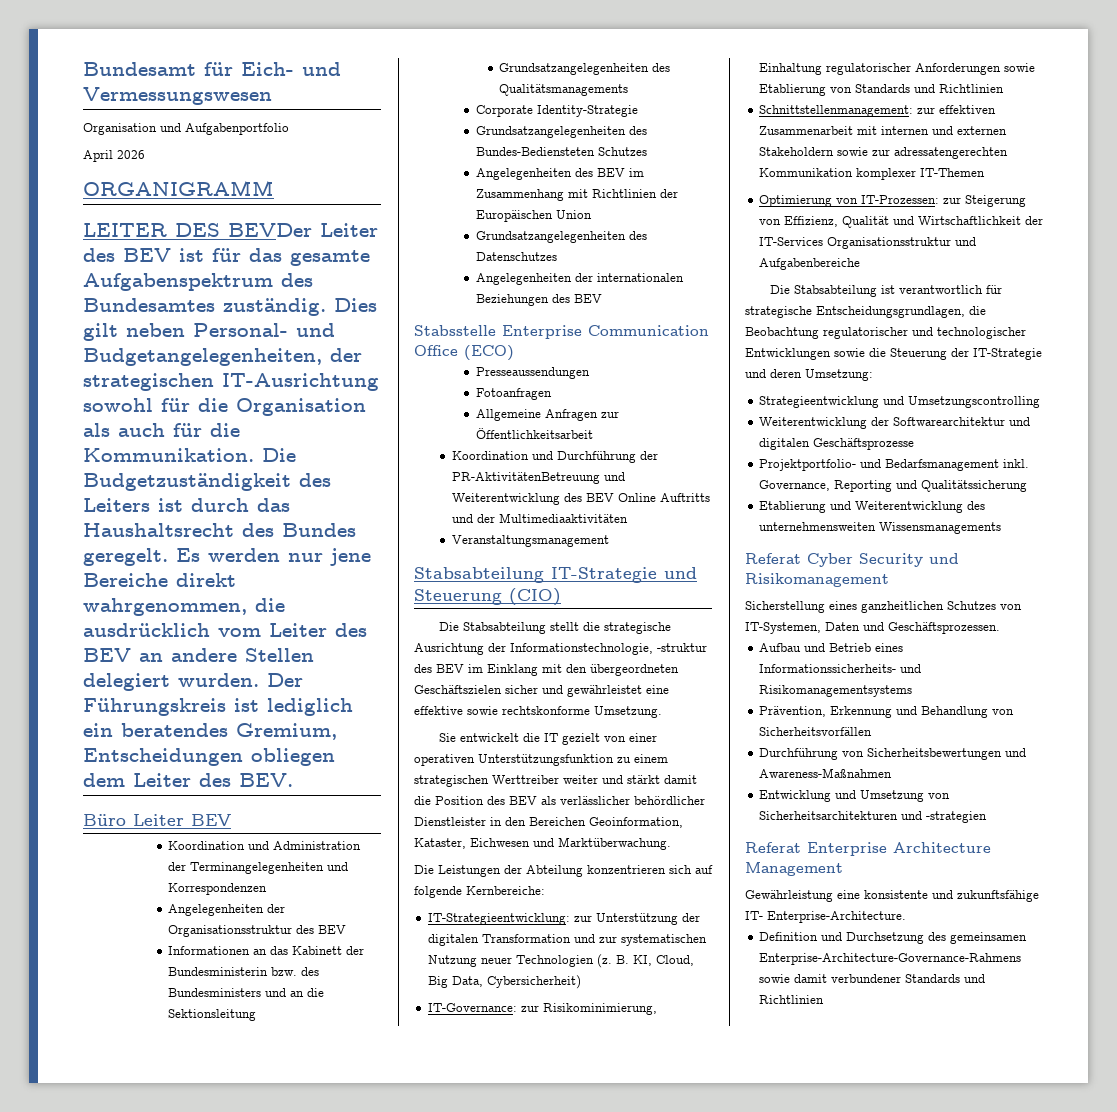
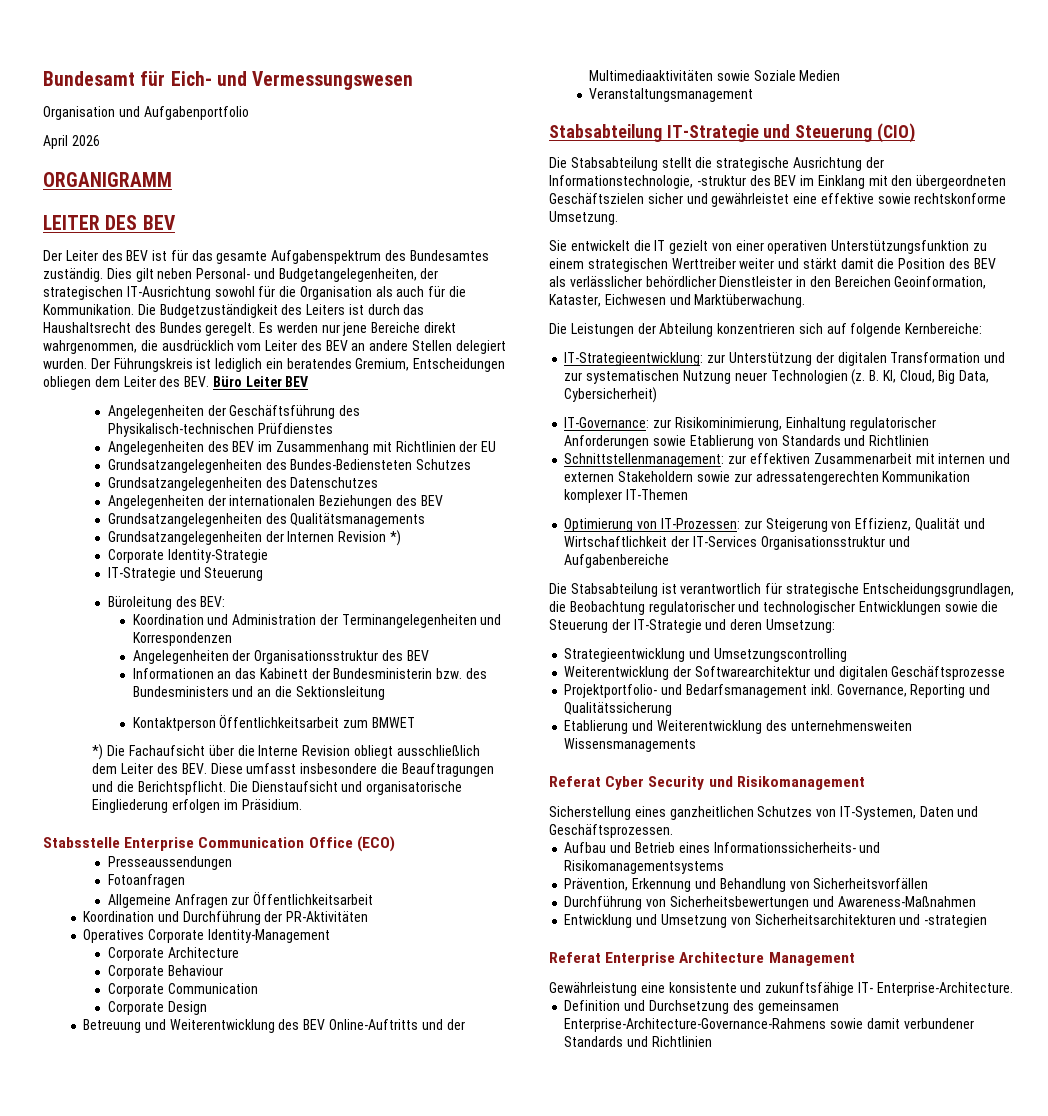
[228,223,312,237] BEVDer -> [142,215,176,230] [43,250,62,261] BEV // Der
(293, 780) // -> (210, 381) none
(231, 820) none -> [107,405,361,419] [107,423,333,437] [107,441,497,455] [107,459,472,473] [107,477,379,491] [107,495,443,509] [107,513,426,527] [107,530,401,546] [107,549,268,563] [107,567,264,581] [107,596,226,610] // Angelegenheiten der Geschäftsführung des Physikalisch-technischen Prüfdienstes // Angelegenheiten des BEV im Zusammenhang mit Richtlinien der EU // Grundsatzangelegenheiten des Bundes-Bediensteten Schutzes // Grundsatzangelegenheiten des Datenschutzes // Angelegenheiten der internationalen Beziehungen des BEV // Grundsatzangelegenheiten des Qualitätsmanagements // Grundsatzangelegenheiten der Internen Revision *) // Corporate Identity-Strategie // IT-Strategie und Steuerung // Büroleitung des BEV:
[499,63,671,75] [499,84,629,96] [475,105,638,117] [475,126,647,138] [475,147,647,156] [475,168,644,180] [475,189,678,201] [475,210,592,222] [475,231,647,243] [475,252,557,261] [475,273,684,285] [475,294,602,306] Grundsatzangelegenheiten des Qualitätsmanagements // Corporate Identity-Strategie // Grundsatzangelegenheiten des Bundes-Bediensteten Schutzes // Angelegenheiten des BEV im Zusammenhang mit Richtlinien der Europäischen Union // Grundsatzangelegenheiten des Datenschutzes // Angelegenheiten der internationalen Beziehungen des BEV -> [132,714,415,731] [92,744,480,760] [92,763,494,777] [92,781,463,795] [92,799,302,813] Kontaktperson Öffentlichkeitsarbeit zum BMWET // *) Die Fachaufsicht über die Interne Revision obliegt ausschließlich dem Leiter des BEV. Diese umfasst insbesondere die Beauftragungen und die Berichtspflicht. Die Dienstaufsicht und organisatorische Eingliederung erfolgen im Präsidium.
[451,472,600,484] PR-AktivitätenBetreuung -> [286,911,369,922] [83,929,330,943] [107,947,239,961] [107,965,223,979] [107,983,258,997] [107,1001,207,1015] [83,1019,142,1033] PR-Aktivitäten // Operatives Corporate Identity-Management // Corporate Architecture // Corporate Behaviour // Corporate Communication // Corporate Design // Betreuung
[617,493,710,502] Online Auftritts -> [329,1019,419,1030] Online-Auftritts
(628, 518) none -> [716,70,841,81] sowie Soziale Medien

